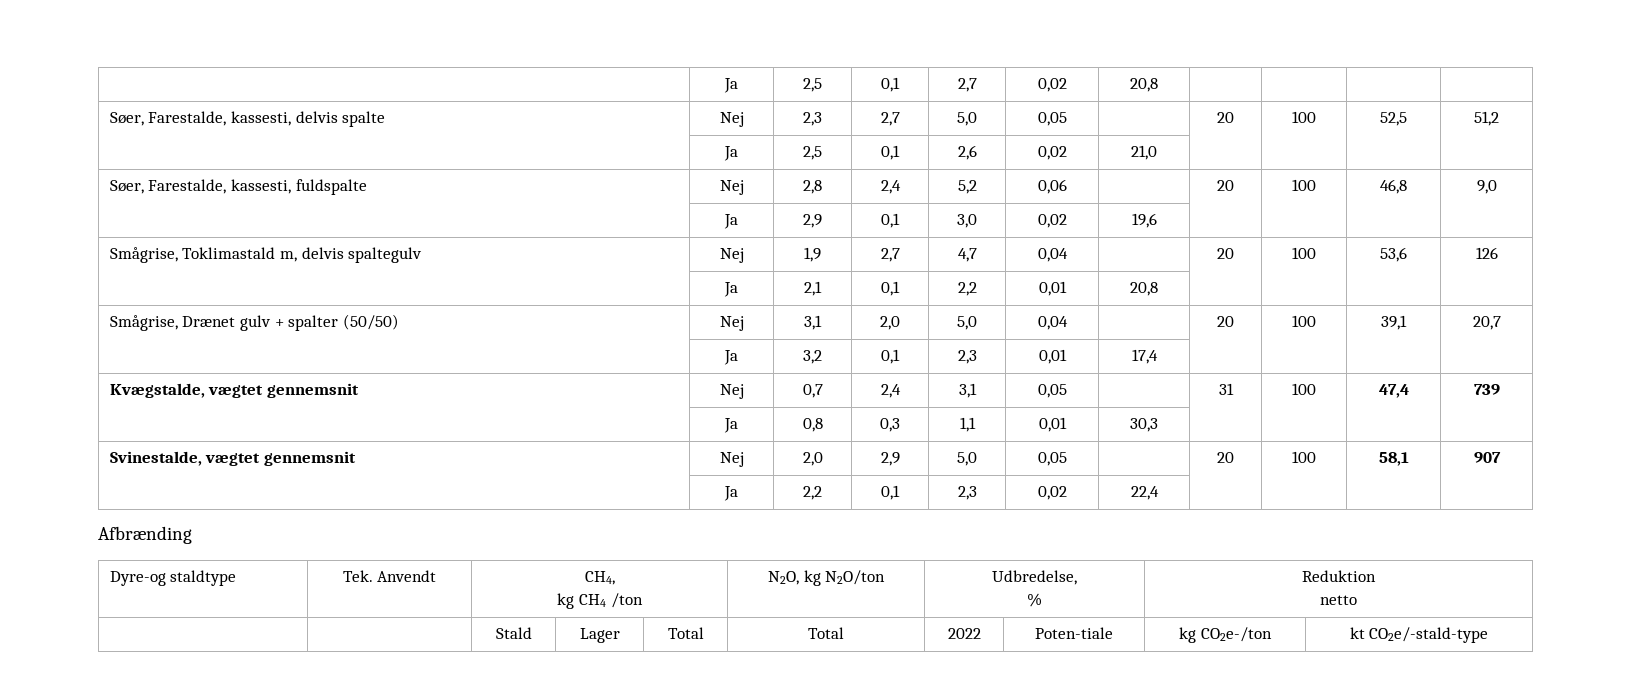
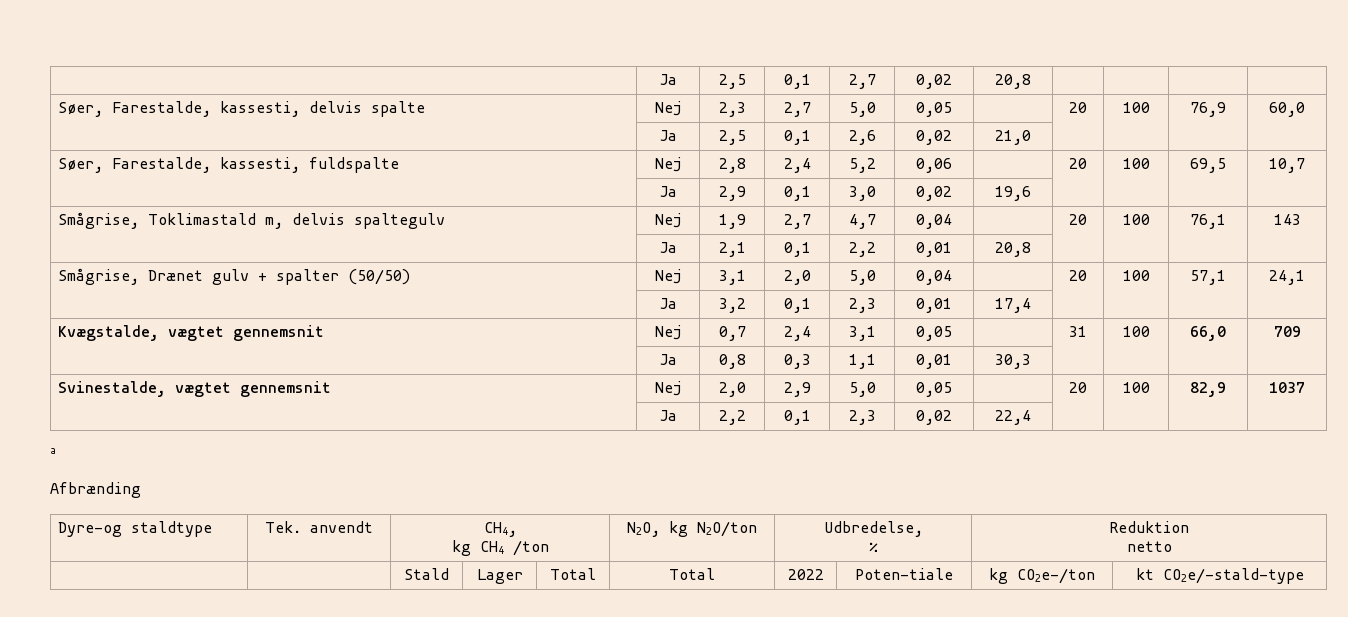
[1380,112,1407,126] [1474,111,1499,126] 52,5 | 51,2 -> [1190,102,1226,117] [1269,102,1305,117] 76,9 | 60,0
[1380,179,1407,194] [1476,180,1497,194] 46,8 | 9,0 -> [1190,158,1226,173] [1269,158,1305,173] 69,5 | 10,7
[1380,247,1407,262] [1475,247,1498,259] 53,6 | 126 -> [1190,214,1226,229] [1273,214,1301,225] 76,1 | 143
[1381,315,1407,330] [1472,316,1501,330] 39,1 | 20,7 -> [1190,270,1226,285] [1269,270,1305,285] 57,1 | 24,1
[1378,384,1409,398] [1473,384,1500,395] 47,4 | 739 -> [1190,326,1226,341] [1273,326,1301,337] 66,0 | 709
[1378,452,1409,466] [1473,452,1501,463] 58,1 | 907 -> [1190,382,1226,397] [1269,382,1305,393] 82,9 | 1037
(1159, 493) none -> [50,448,56,454] // a
[377,570,437,582] Anvendt -> [310,521,373,533] anvendt

